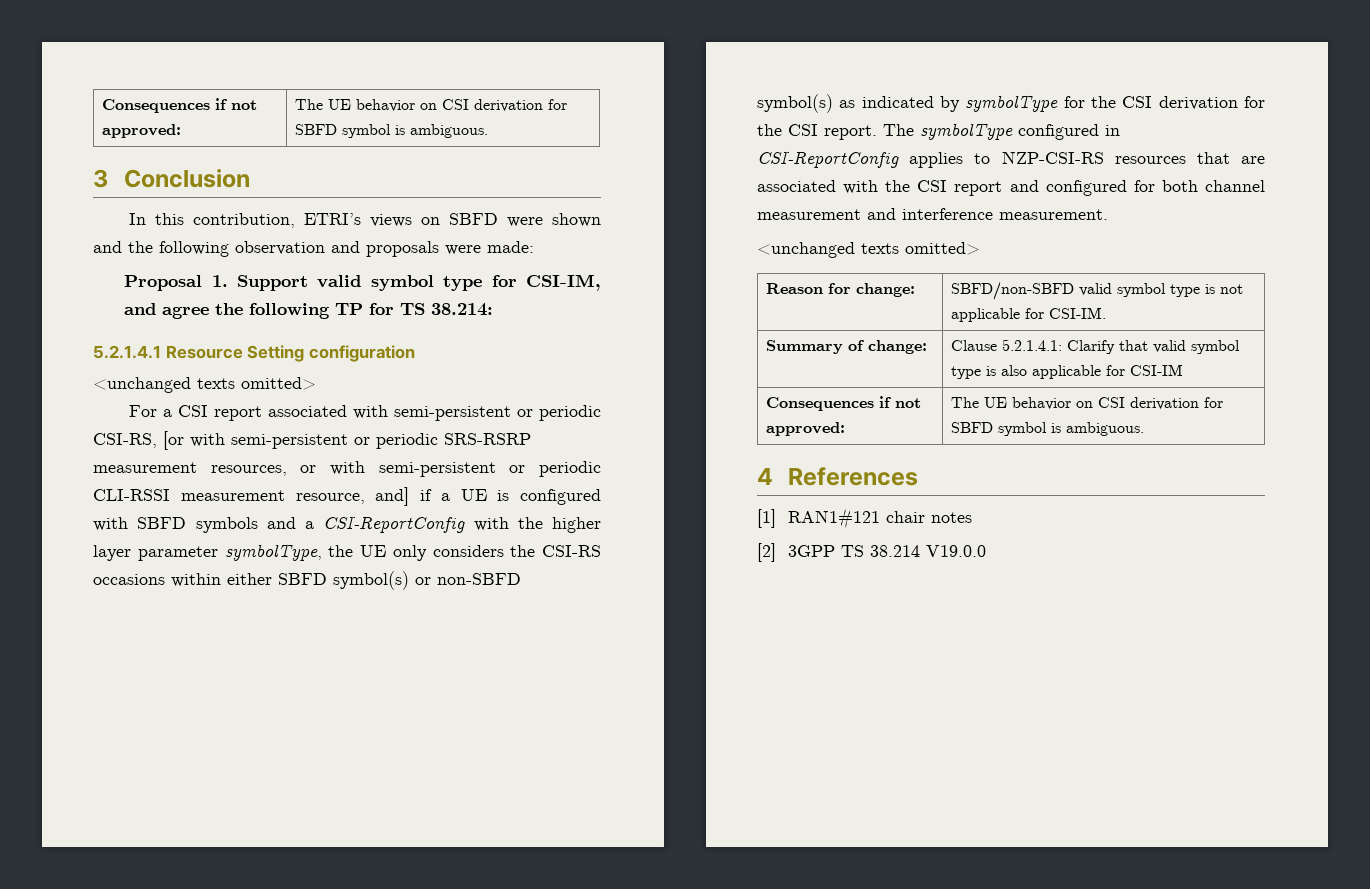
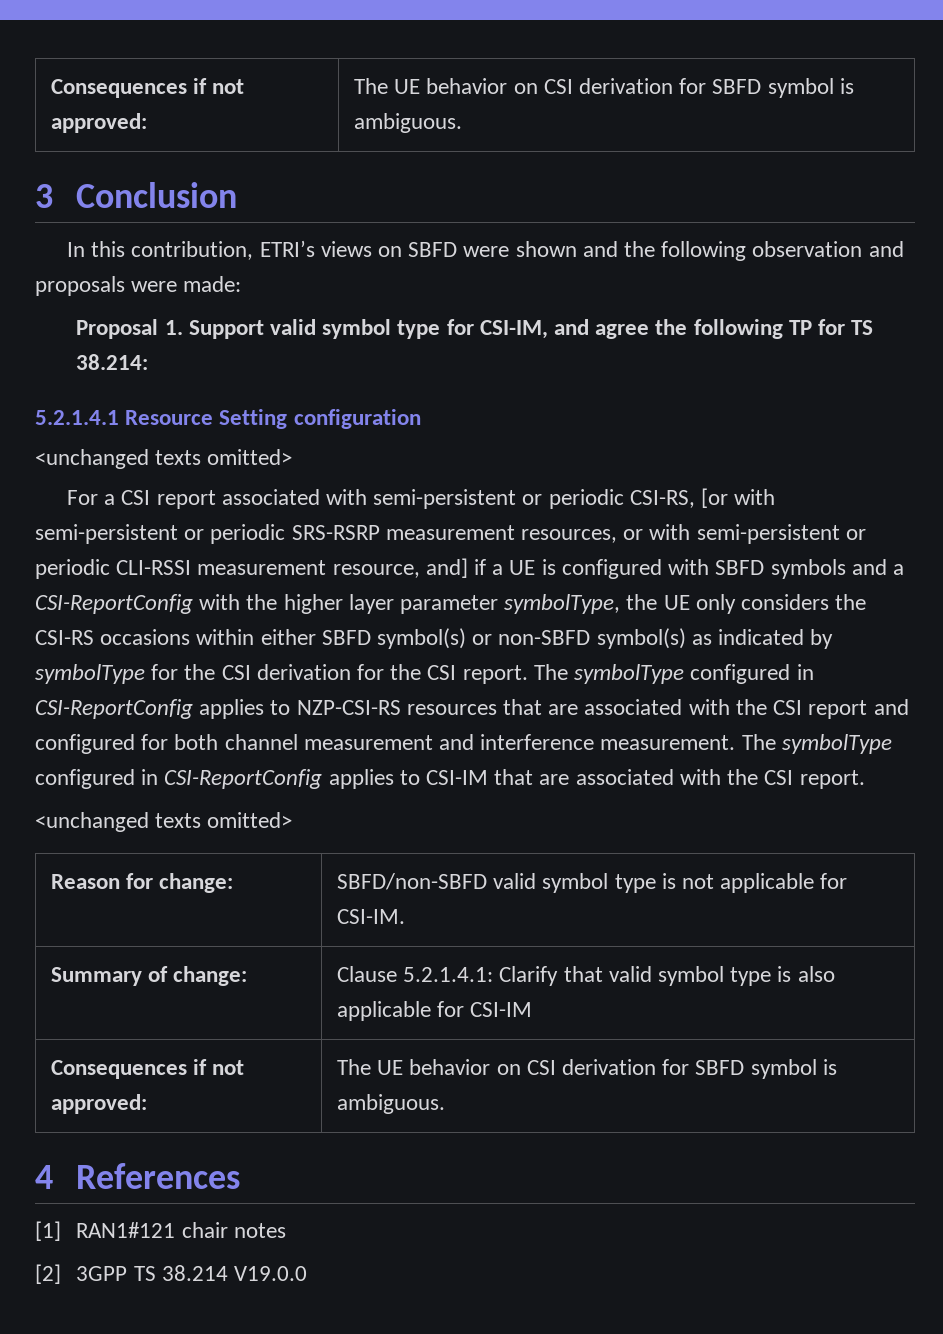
(1108, 214) none -> [741,734,892,754] [35,769,865,789] The symbolType configured in CSI-ReportConfig applies to CSI-IM that are associated with the CSI report.

